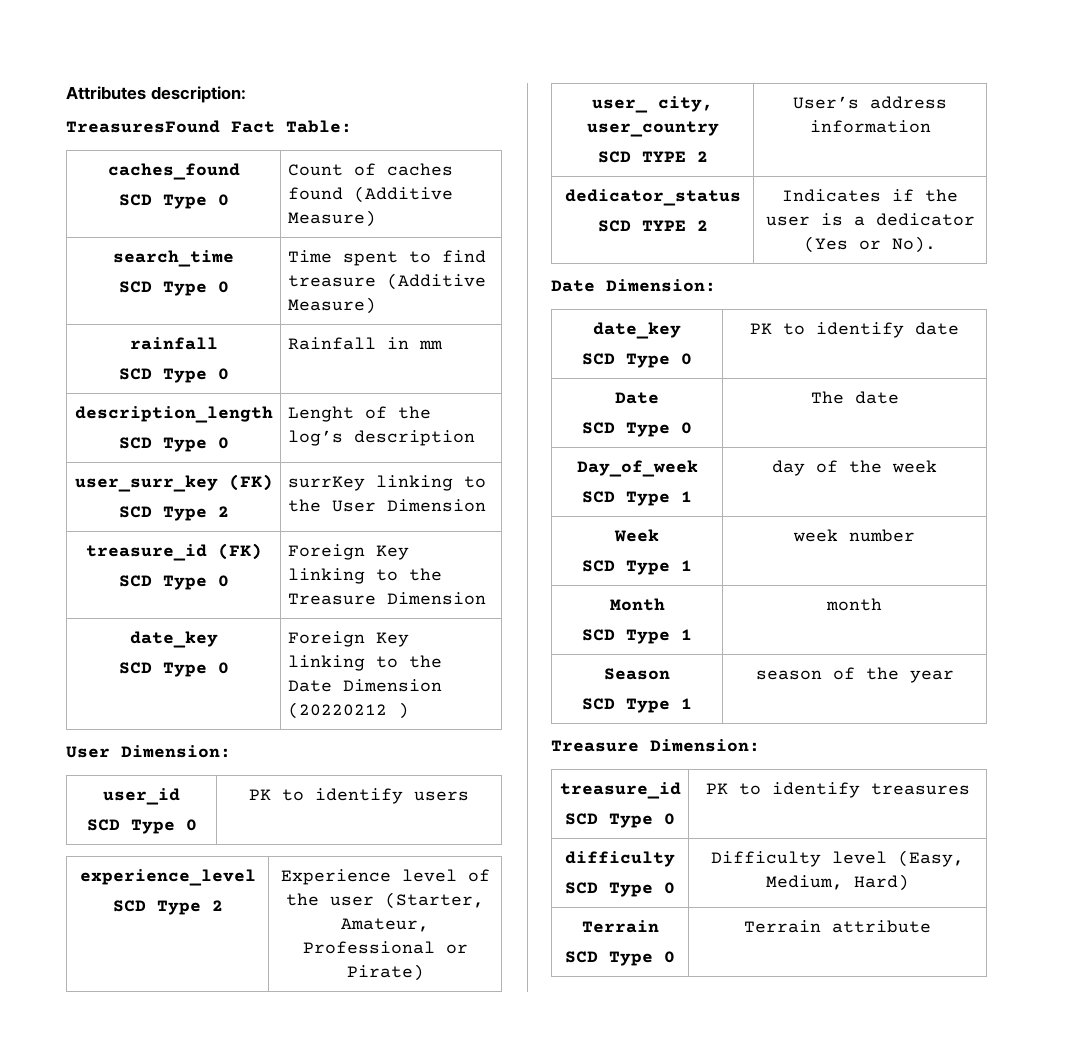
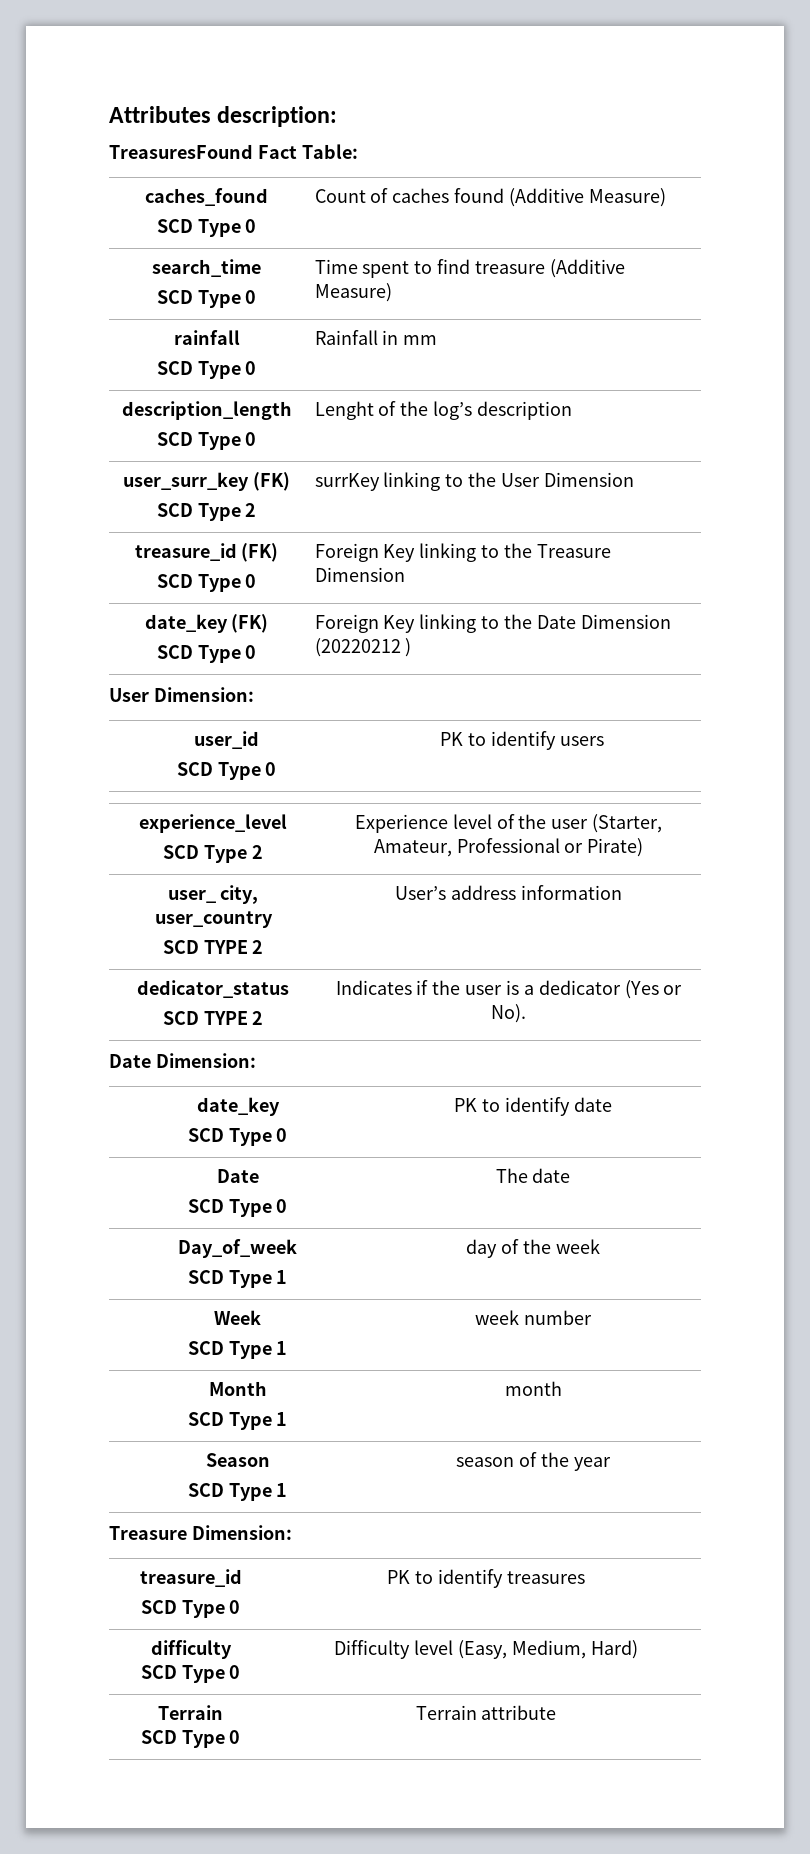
(218, 639) none -> [231,614,269,633] (FK)

